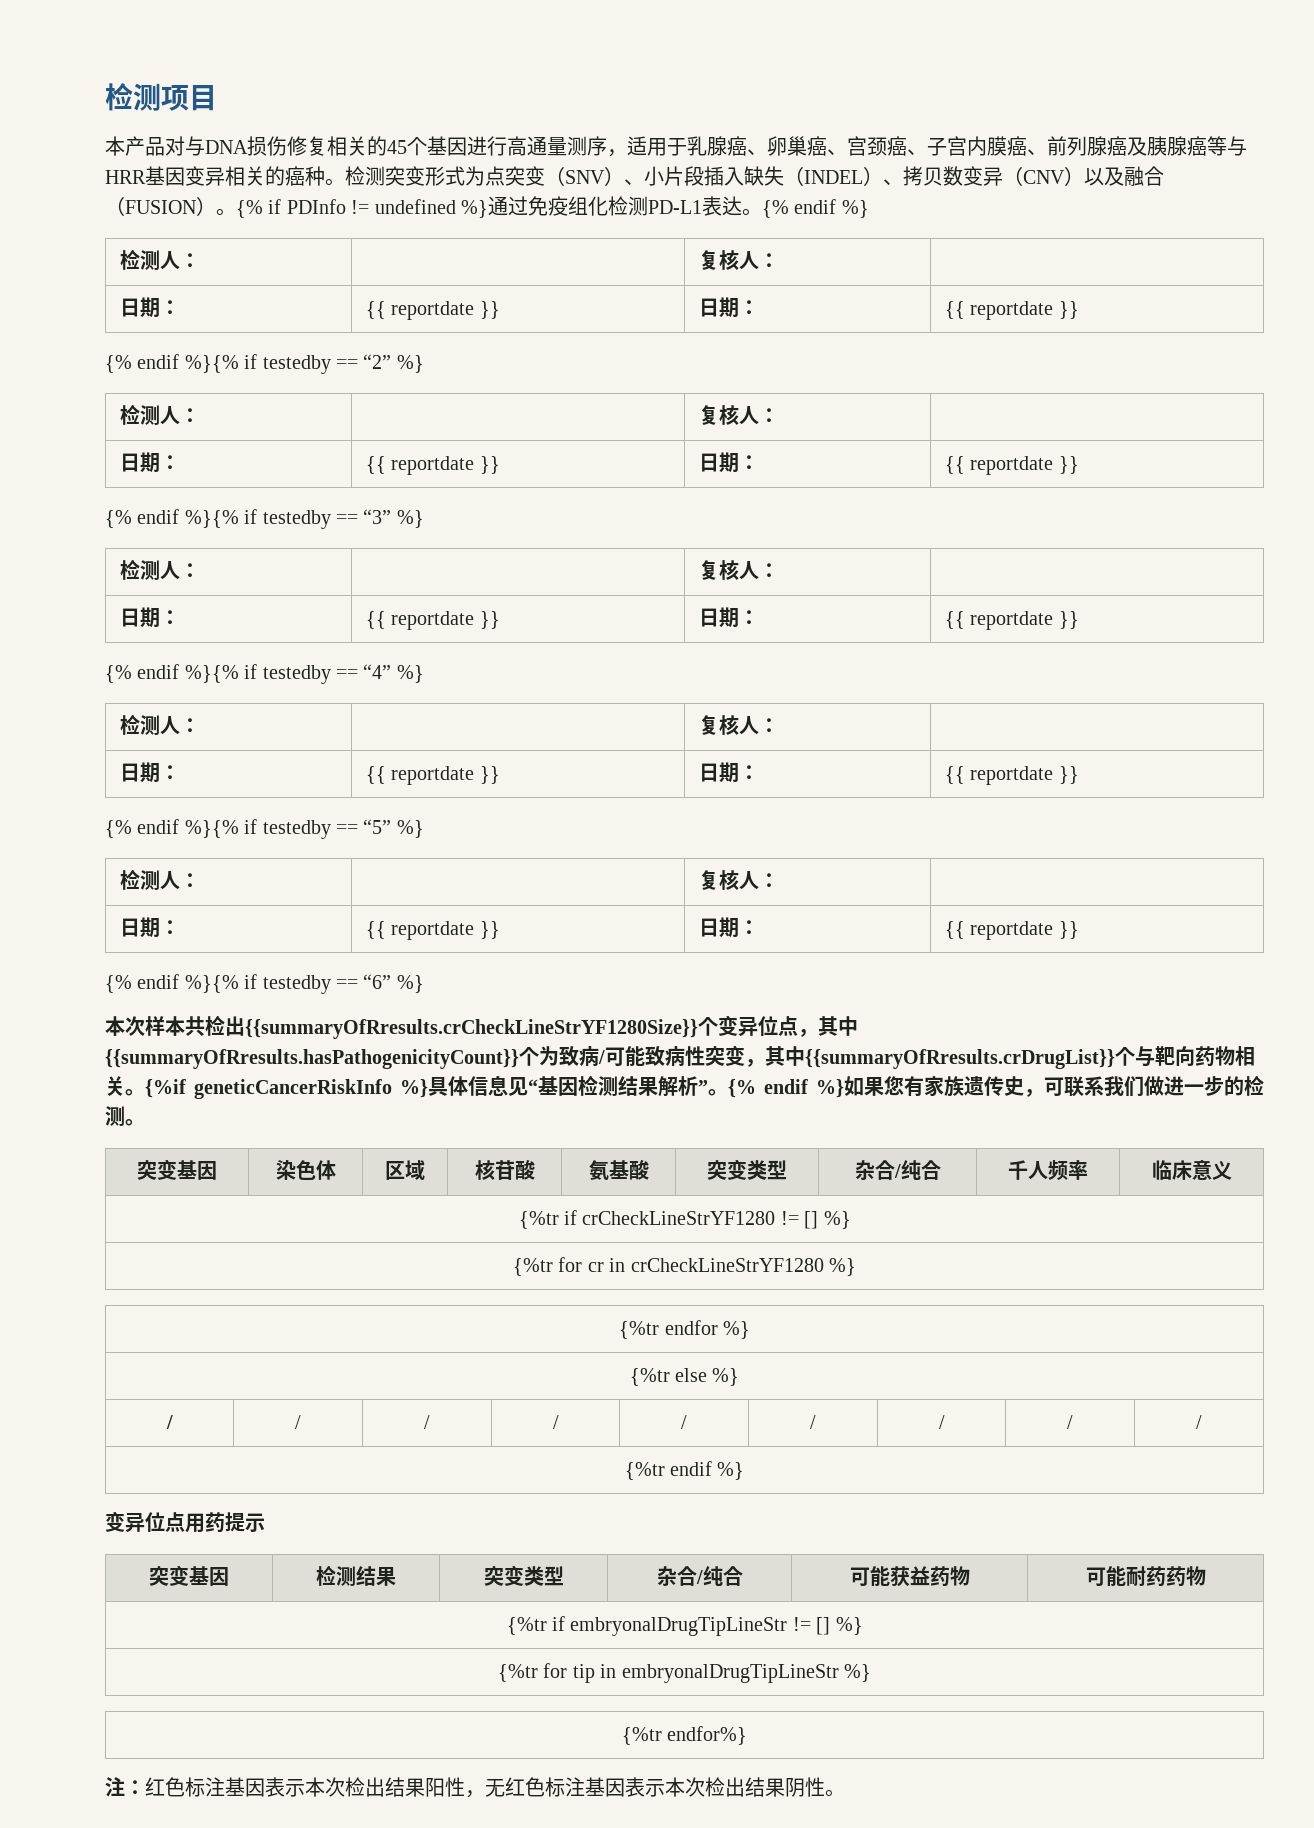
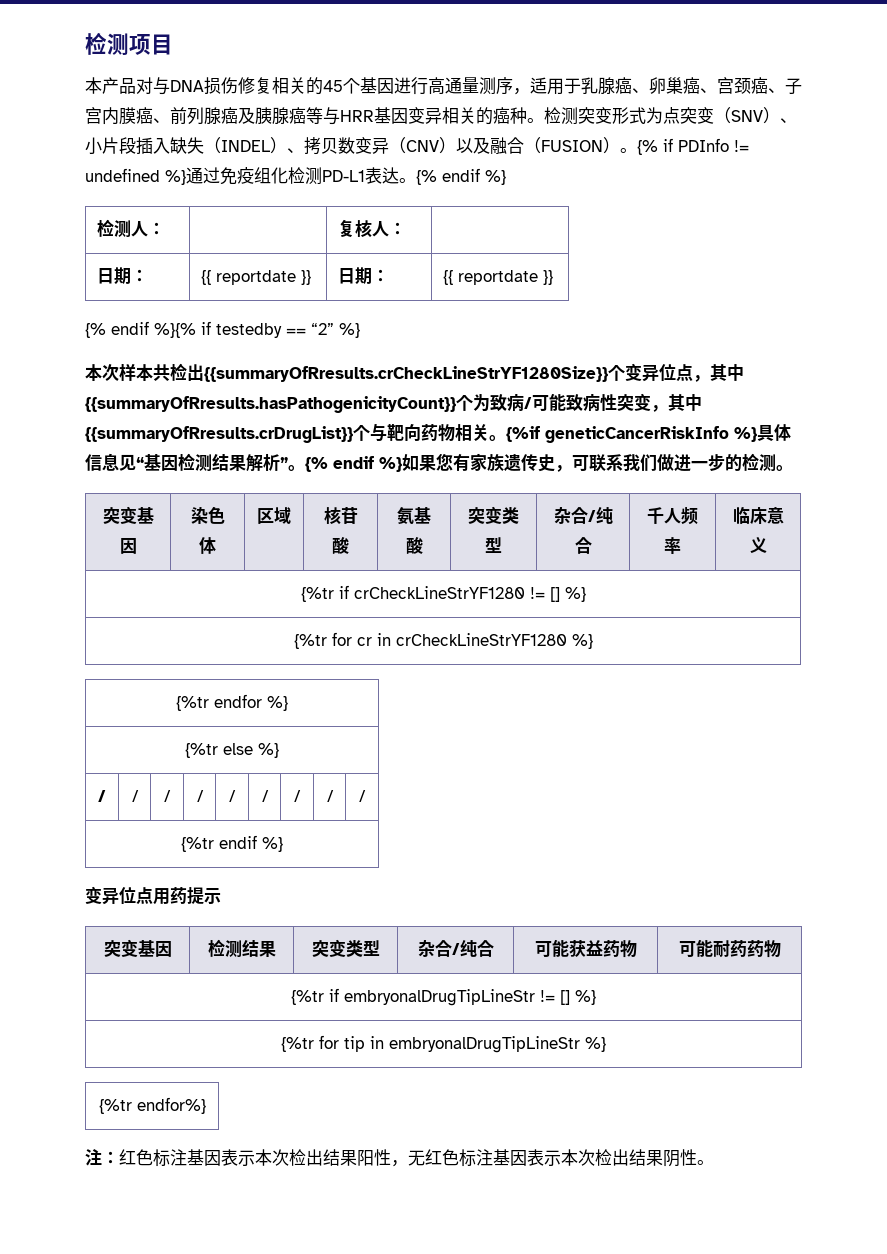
[119,404,200,425] [698,405,779,425] [119,452,180,473] [365,456,500,475] [698,452,759,473] [944,456,1079,475] [105,509,424,529] [119,559,200,580] [698,560,779,580] [119,607,180,628] [365,611,500,630] [698,607,759,628] [944,611,1079,630] [105,664,424,684] [119,714,200,735] [698,715,779,735] [119,762,180,783] [365,766,500,785] [698,762,759,783] [944,766,1079,785] [105,819,424,839] [119,869,200,890] [698,870,779,890] [119,917,180,938] [365,921,500,940] [698,917,759,938] [944,921,1079,940] [105,974,424,994] // 检测人： | | 复核人： | // 日期： | {{ reportdate }} | 日期： | {{ reportdate }} // {% endif %}{% if testedby == “3” %} // 检测人： | | 复核人： | // 日期： | {{ reportdate }} | 日期： | {{ reportdate }} // {% endif %}{% if testedby == “4” %} // 检测人： | | 复核人： | // 日期： | {{ reportdate }} | 日期： | {{ reportdate }} // {% endif %}{% if testedby == “5” %} // 检测人： | | 复核人： | // 日期： | {{ reportdate }} | 日期： | {{ reportdate }} // {% endif %}{% if testedby == “6” %} -> (360, 330) none

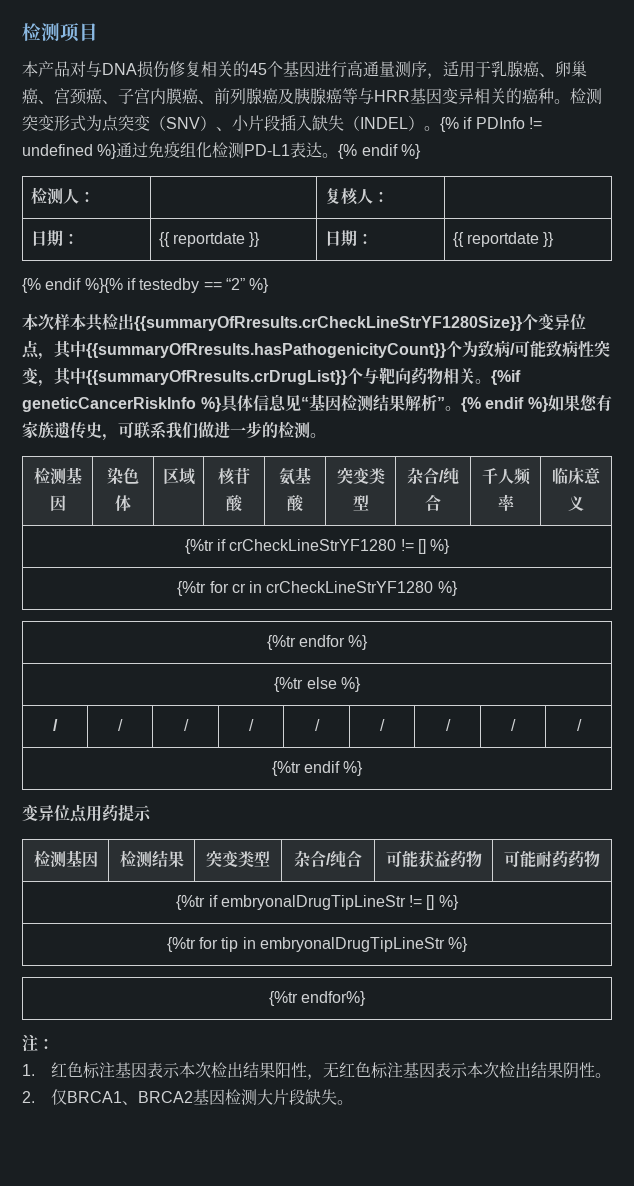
[287,137,620,155] 、拷贝数变异（CNV）以及融合（FUSION） -> (424, 123) none
[102,506,137,524] 突变 -> [33,467,66,485] 检测
[103,939,138,957] 突变 -> [33,850,66,868] 检测
(119, 1157) none -> [22,1064,35,1076] // 1.
(714, 1162) none -> [22,1089,354,1105] // 2.仅BRCA1、BRCA2基因检测大片段缺失。

